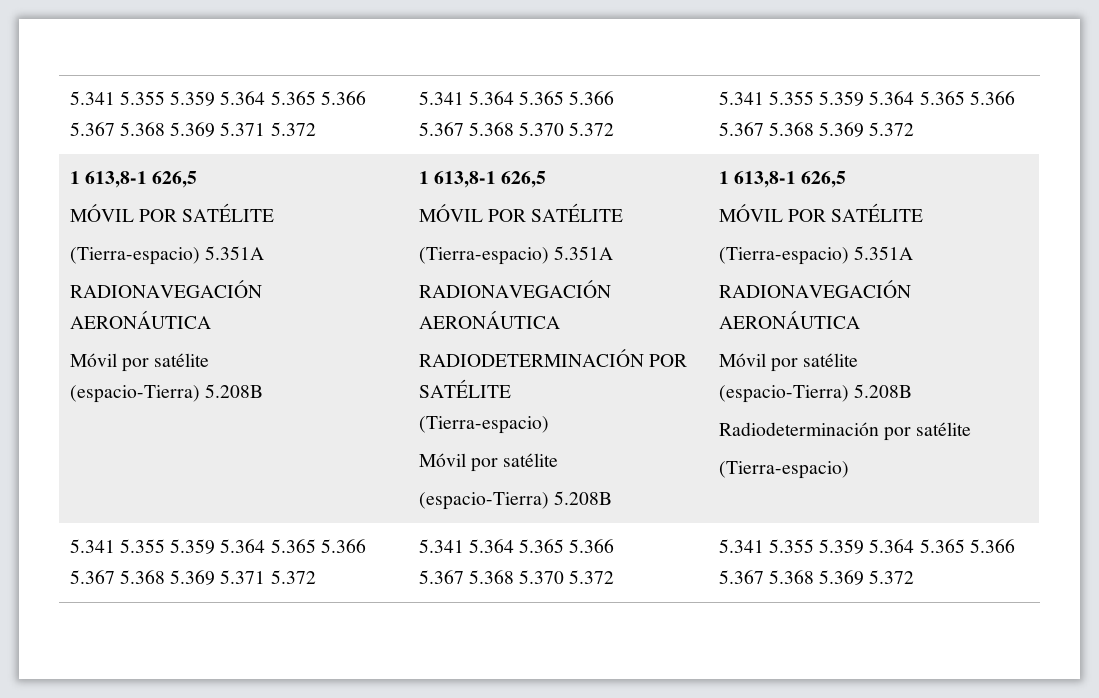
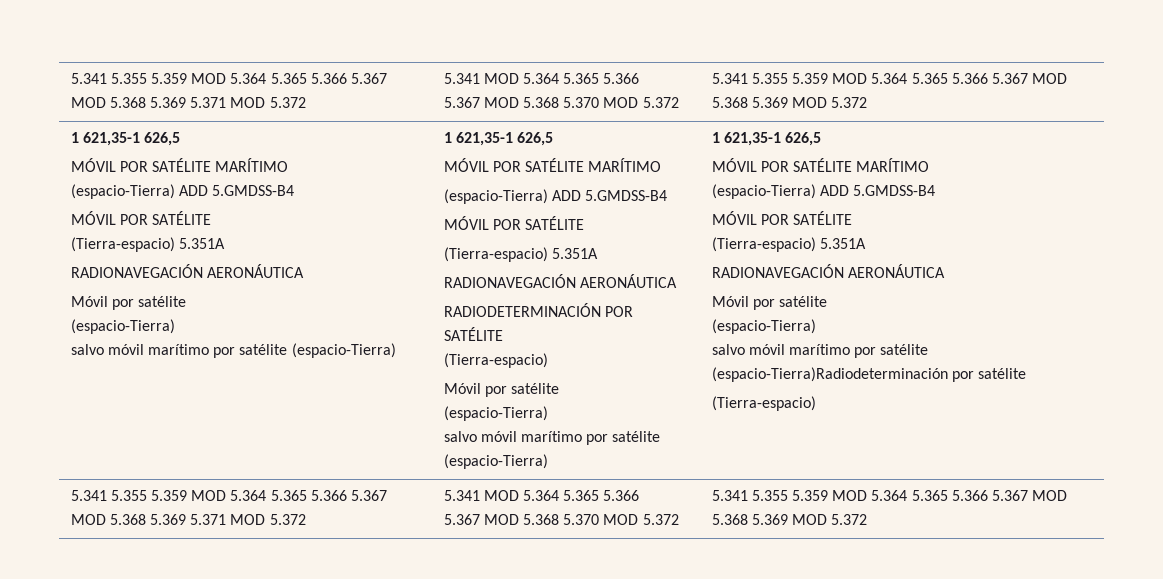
[69,91,366,106] [69,122,316,137] [418,91,615,105] [418,122,615,136] [718,91,1015,106] [718,122,865,137] 5.341 5.355 5.359 5.364 5.365 5.366 5.367 5.368 5.369 5.371 5.372 | 5.341 5.364 5.365 5.366 // 5.367 5.368 5.370 5.372 | 5.341 5.355 5.359 5.364 5.365 5.366 5.367 5.368 5.369 -> [70,73,387,84] [70,97,306,108] [443,73,640,84] [443,97,679,108] [711,73,1068,84] [711,97,828,108] 5.341 5.355 5.359 MOD 5.364 5.365 5.366 5.367 MOD 5.368 5.369 5.371 MOD 5.372 | 5.341 MOD 5.364 5.365 5.366 // 5.367 MOD 5.368 5.370 MOD 5.372 | 5.341 5.355 5.359 MOD 5.364 5.365 5.366 5.367 MOD 5.368 5.369 MOD
[84,171,198,188] 613,8-1 626,5 -> [82,132,181,146] [70,158,289,172] [70,184,295,199] 621,35-1 626,5 // MÓVIL POR SATÉLITE MARÍTIMO // (espacio-Tierra) ADD 5.GMDSS-B4
[204,384,263,398] [418,171,547,188] 5.208B | 1 613,8-1 626,5 -> [70,343,396,358] [443,132,554,146] [443,158,662,172] [443,189,668,204] // salvo móvil marítimo por satélite (espacio-Tierra) | 1 621,35-1 626,5 // MÓVIL POR SATÉLITE MARÍTIMO // (espacio-Tierra) ADD 5.GMDSS-B4
[553,491,612,505] [718,171,847,188] 5.208B | 1 613,8-1 626,5 -> [443,431,661,445] [443,454,548,469] [711,132,822,146] [711,158,930,172] [711,184,936,199] // salvo móvil marítimo por satélite (espacio-Tierra) | 1 621,35-1 626,5 // MÓVIL POR SATÉLITE MARÍTIMO // (espacio-Tierra) ADD 5.GMDSS-B4
[853,384,912,398] [718,422,879,436] 5.208B // Radiodeterminación -> [711,344,929,358] [711,367,948,382] // salvo móvil marítimo por satélite (espacio-Tierra)Radiodeterminación
[220,539,366,553] [69,570,316,585] [418,539,615,553] [418,570,615,584] [718,539,1015,554] [718,570,865,585] 5.364 5.365 5.366 5.367 5.368 5.369 5.371 5.372 | 5.341 5.364 5.365 5.366 // 5.367 5.368 5.370 5.372 | 5.341 5.355 5.359 5.364 5.365 5.366 5.367 5.368 5.369 -> [191,490,387,501] [70,514,306,525] [443,490,640,501] [443,514,679,525] [711,490,1068,501] [711,514,828,525] MOD 5.364 5.365 5.366 5.367 MOD 5.368 5.369 5.371 MOD 5.372 | 5.341 MOD 5.364 5.365 5.366 // 5.367 MOD 5.368 5.370 MOD 5.372 | 5.341 5.355 5.359 MOD 5.364 5.365 5.366 5.367 MOD 5.368 5.369 MOD

